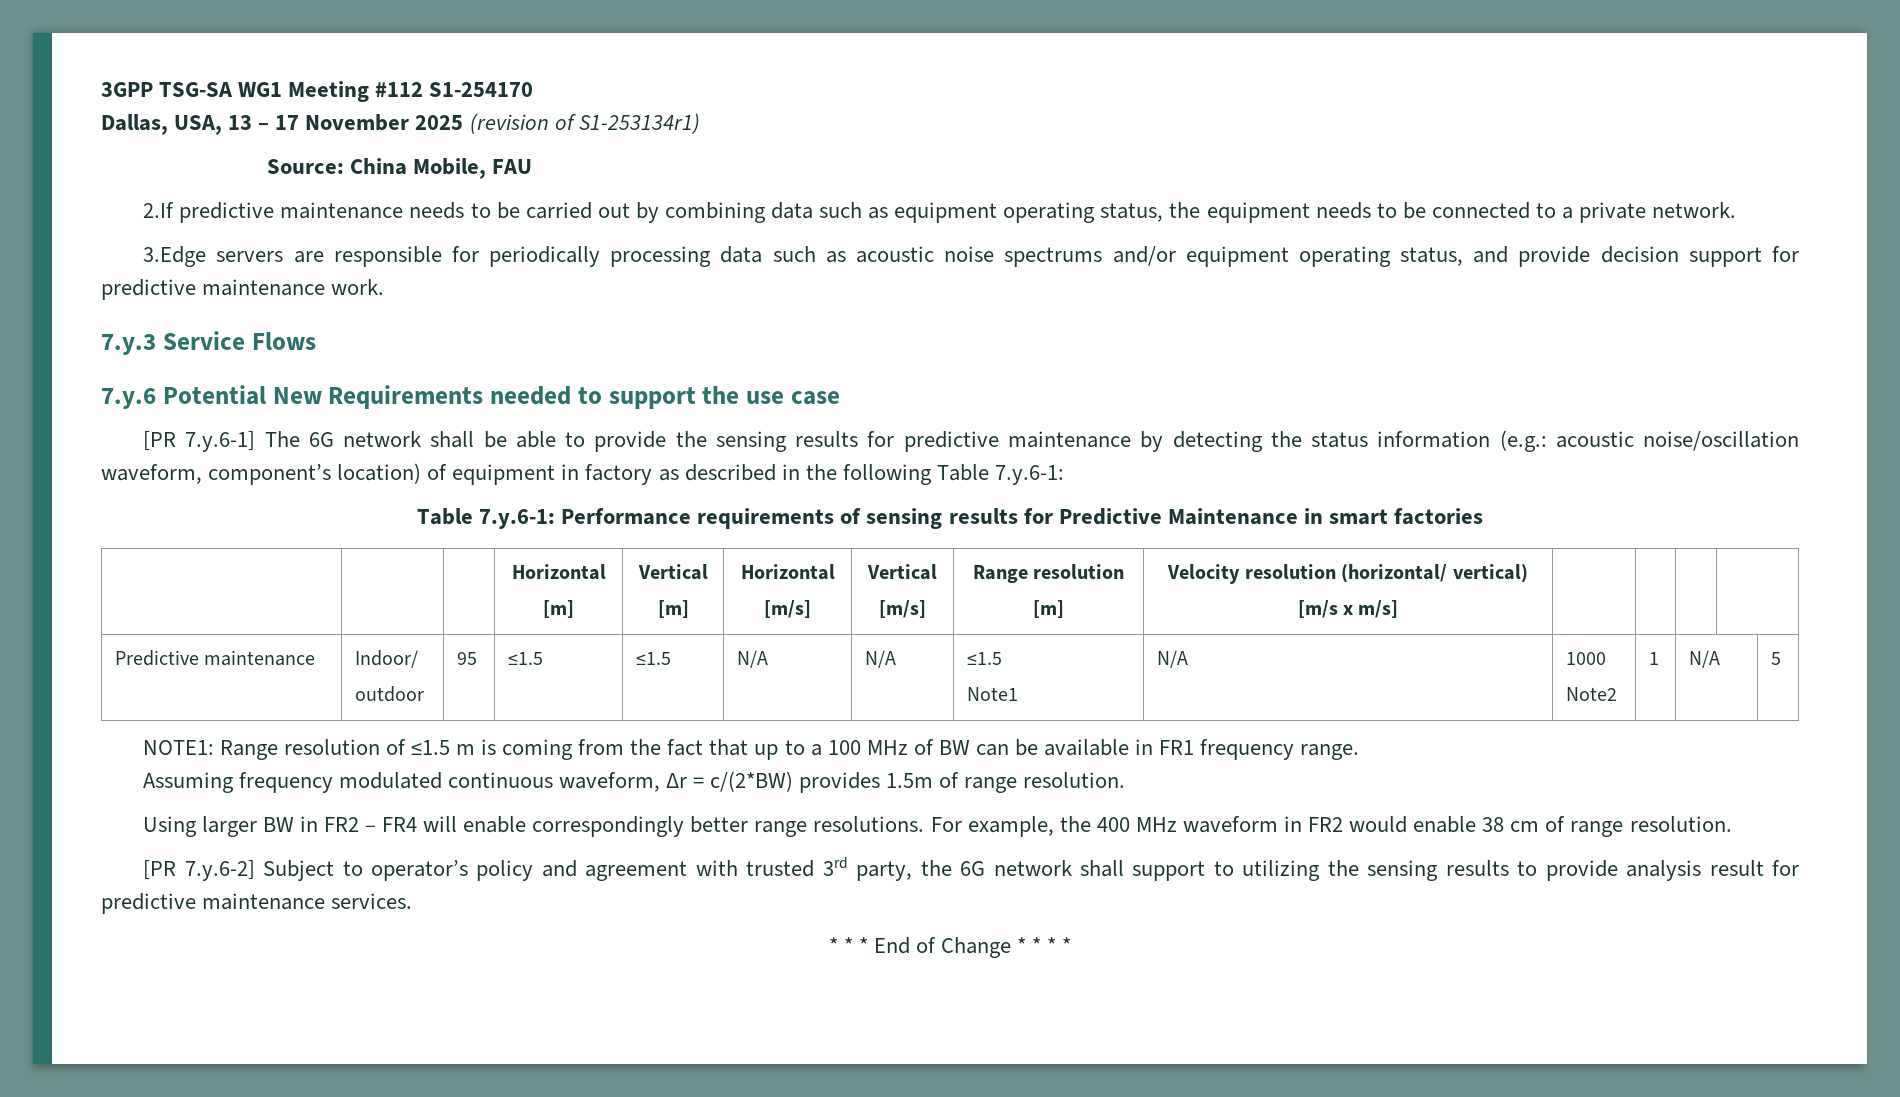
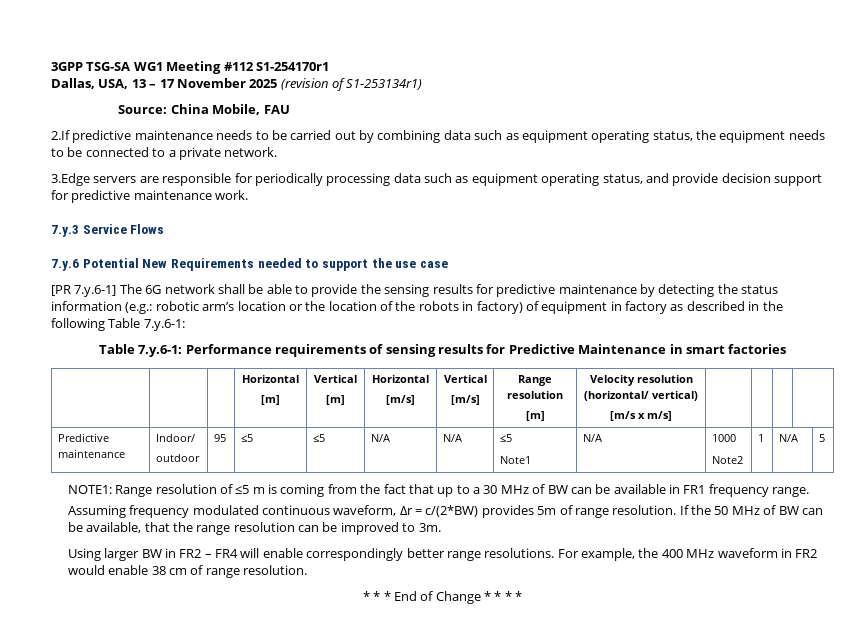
[429,82,534,97] S1-254170 -> [255,62,329,71] S1-254170r1
[856,246,1176,267] acoustic noise spectrums and/or -> (469, 179) none
[1555,431,1799,451] [101,463,422,485] acoustic noise/oscillation waveform, component’s location) -> [155,301,523,314] robotic arm’s location or the location of the robots in factory)
[507,652,543,665] [635,652,671,665] ≤1.5 | ≤1.5 -> [240,434,253,442] [312,434,325,442] ≤5 | ≤5
[966,652,1002,665] ≤1.5 -> [499,434,512,442] ≤5
[410,740,450,755] ≤1.5 -> [235,485,250,494] ≤5
[827,740,861,755] 100 -> [483,485,498,494] 30
[886,772,1126,793] 1.5m of range resolution. -> [537,505,823,518] [67,522,441,535] 5m of range resolution. If the 50 MHz of BW can be available, that the range resolution can be improved to 3m.
[143,857,1799,881] [101,893,413,914] // [PR 7.y.6-2] Subject to operator’s policy and agreement with trusted 3rd party, the 6G network shall support to utilizing the sensing results to provide analysis result for predictive maintenance services. -> (308, 570) none

